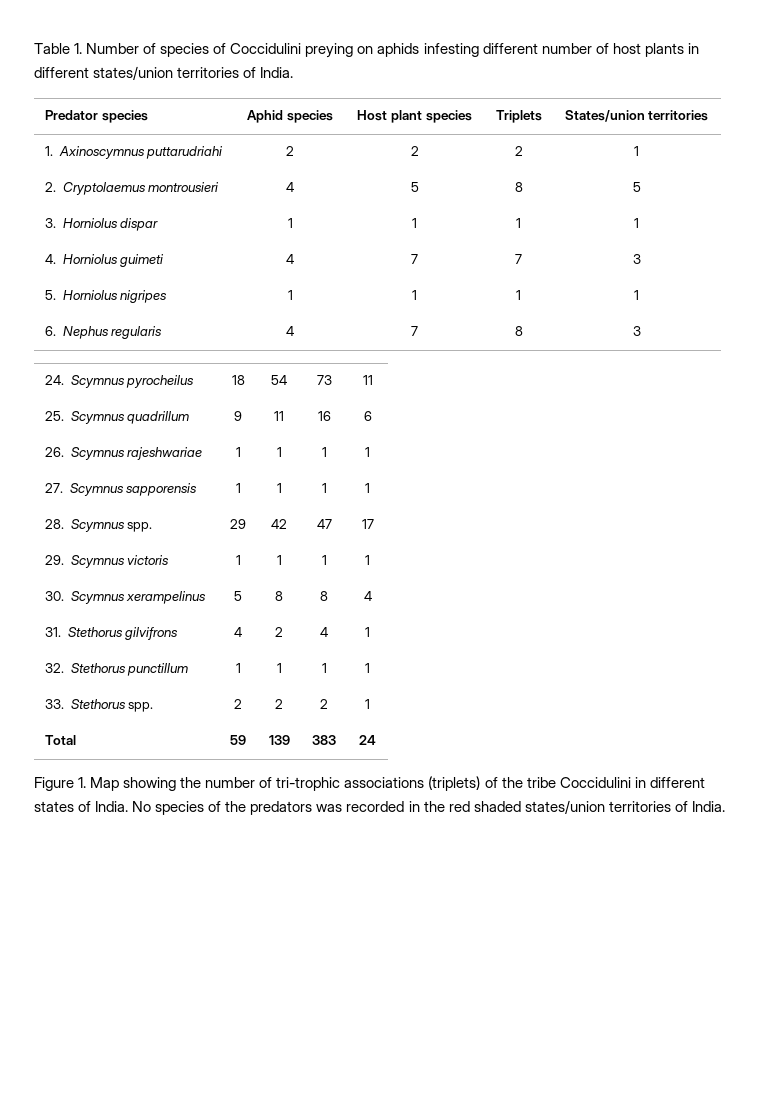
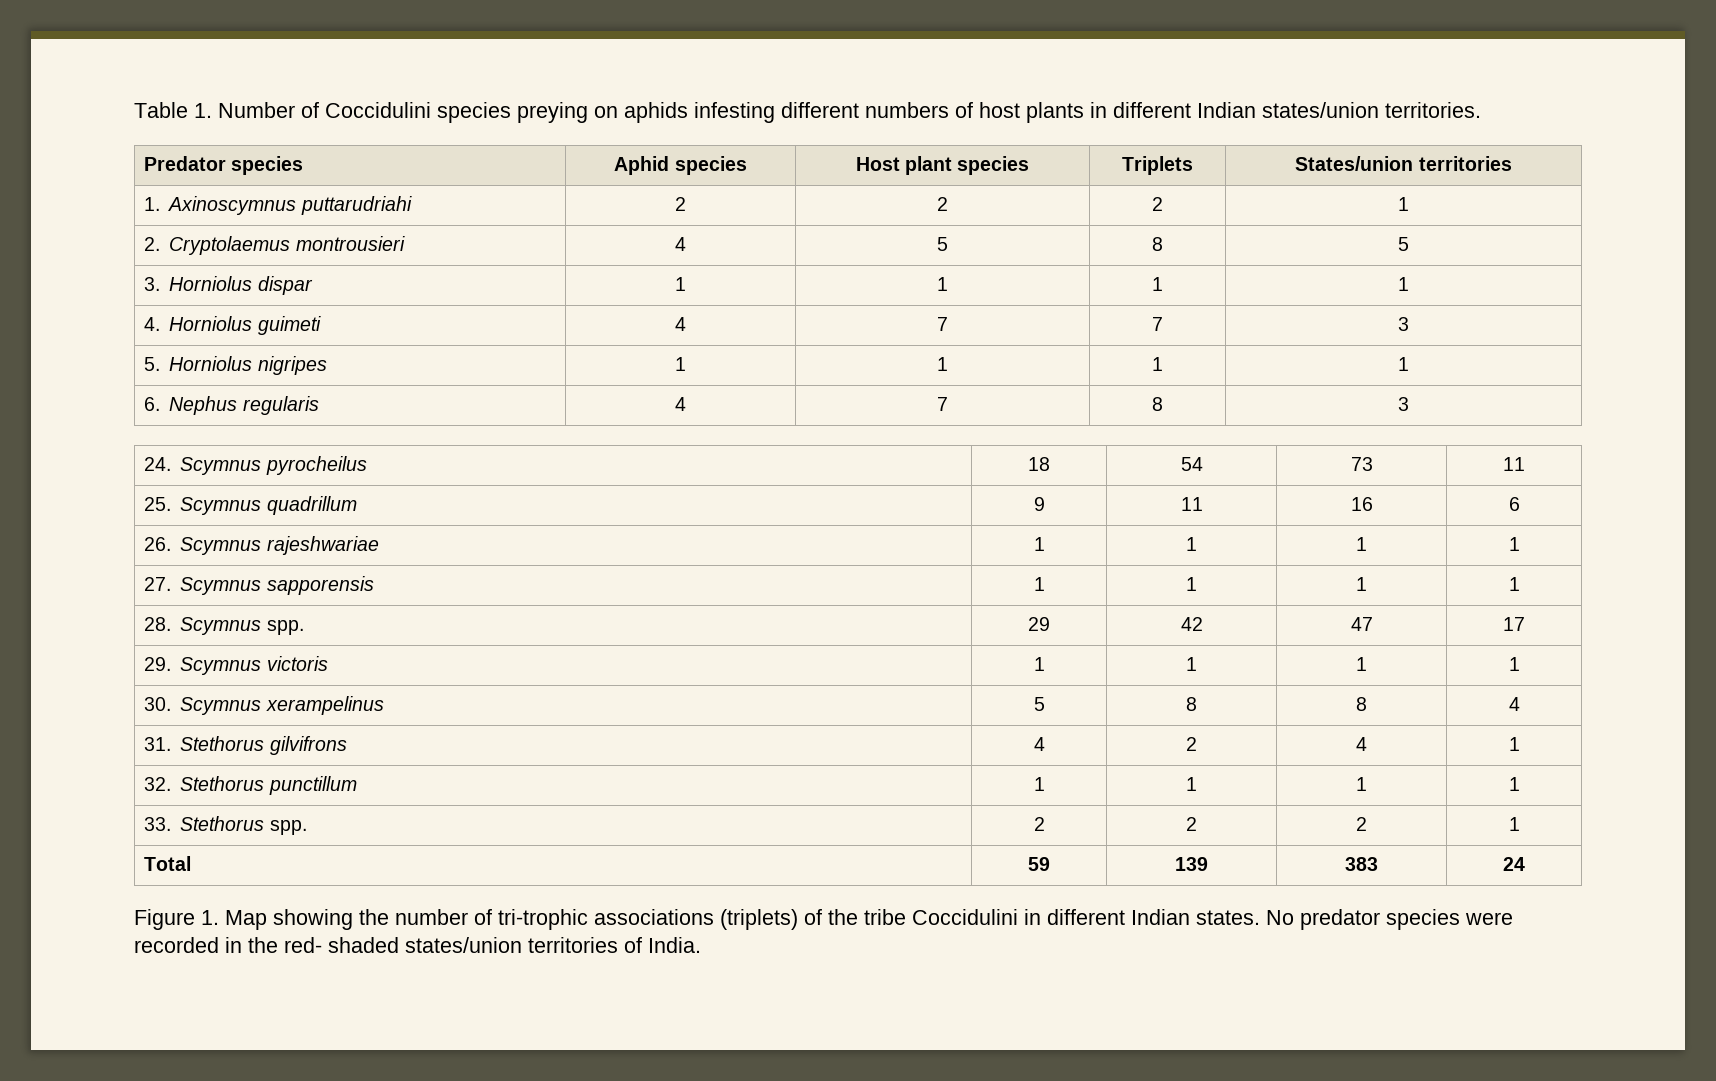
[160,43,302,57] species of Coccidulini -> [325,102,511,123] Coccidulini species
[541,43,592,54] number -> [865,102,949,118] numbers
[93,66,294,80] states/union territories of India. -> [1197,102,1481,118] Indian states/union territories.
[34,801,343,815] states of India. No species of the predators was -> [1131,909,1513,930] Indian states. No predator species were
[448,801,470,812] red -> [284,937,322,953] red-

